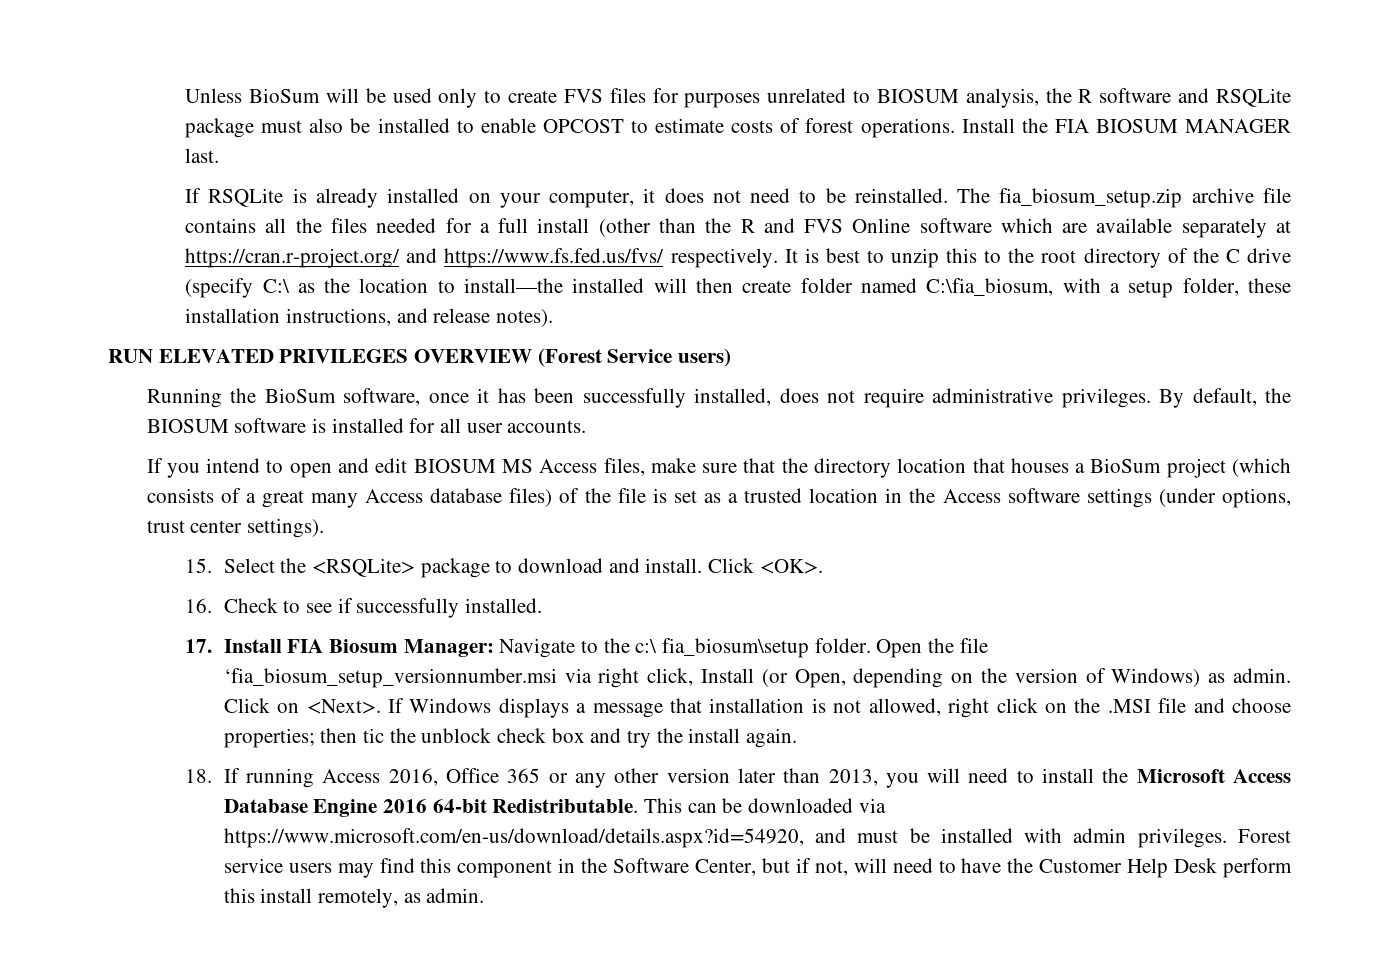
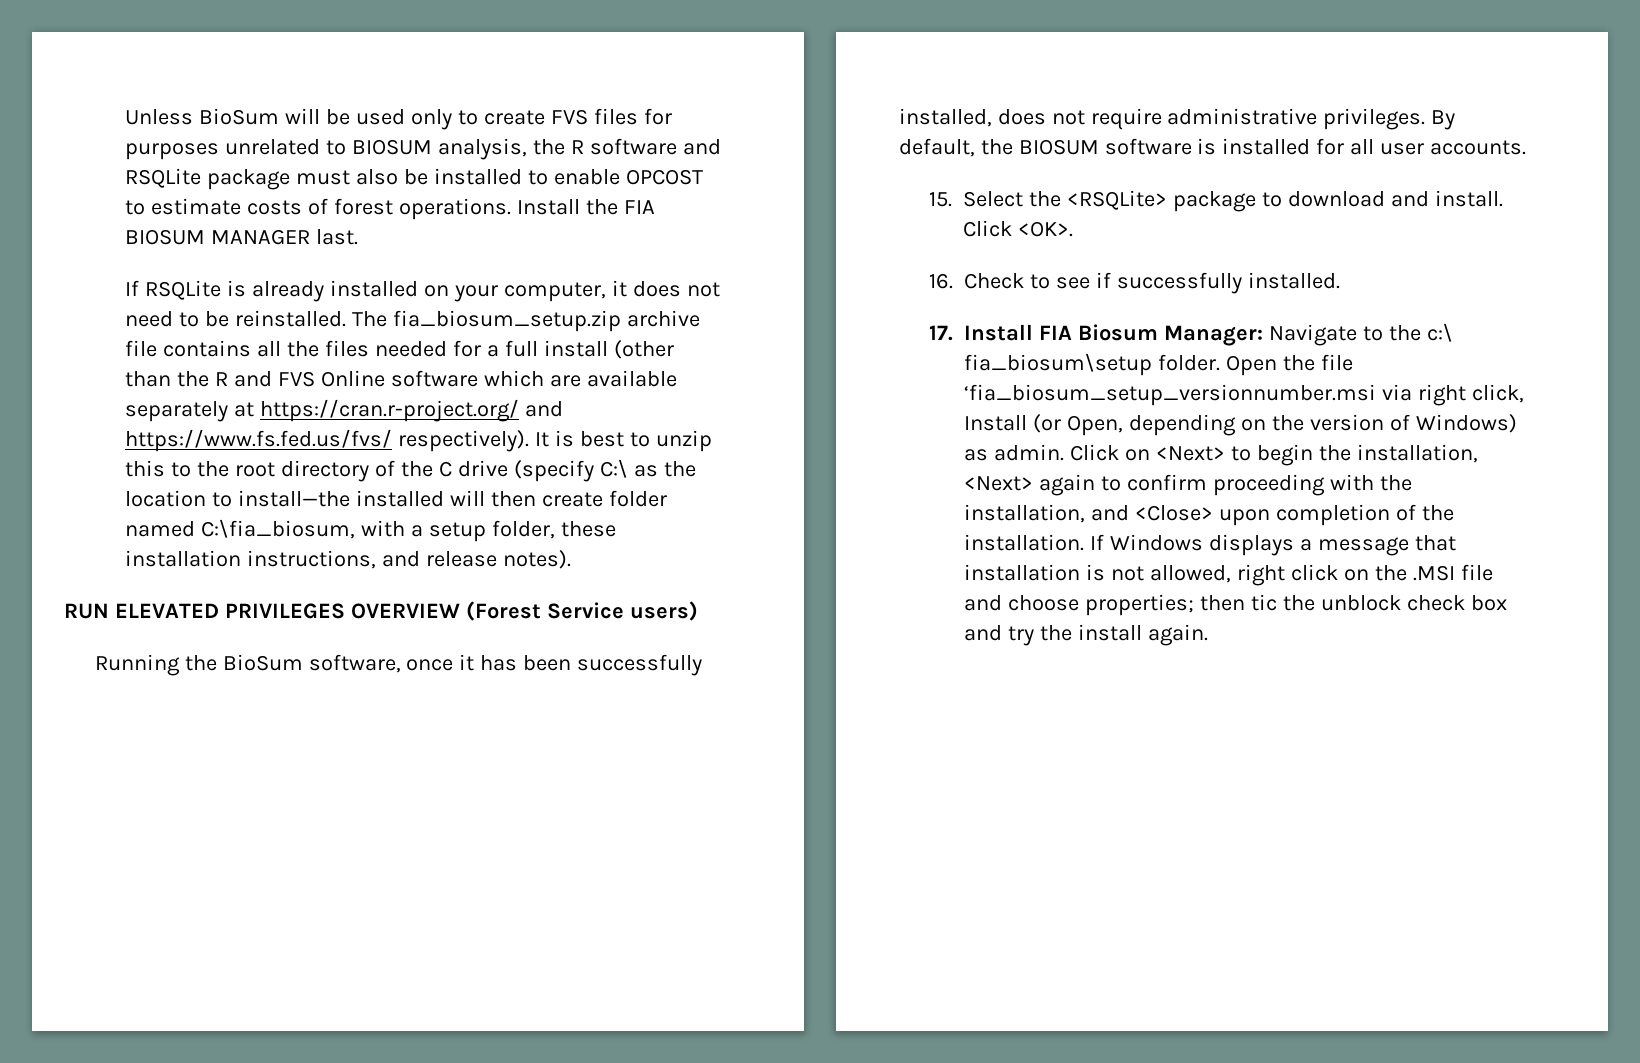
[670,248,778,268] respectively. -> [398,430,530,452] respectively).
[146,458,1291,478] [146,488,1291,508] [146,518,324,538] // If you intend to open and edit BIOSUM MS Access files, make sure that the directory location that houses a BioSum project (which consists of a great many Access database files) of the file is set as a trusted location in the Access software settings (under options, trust center settings). -> (1527, 147) none
[306,699,381,714] <Next>. -> [1156,444,1478,466] [964,474,1413,496] [964,504,1455,526] [964,534,1085,551] <Next> to begin the installation, <Next> again to confirm proceeding with the installation, and <Close> upon completion of the installation.
[185,768,1291,788] [223,798,886,817] [223,828,1291,848] [223,858,1293,878] [223,888,485,908] // 18. If running Access 2016, Office 365 or any other version later than 2013, you will need to install the Microsoft Access Database Engine 2016 64-bit Redistributable. This can be downloaded via https://www.microsoft.com/en-us/download/details.aspx?id=54920, and must be installed with admin privileges. Forest service users may find this component in the Software Center, but if not, will need to have the Customer Help Desk perform this install remotely, as admin. -> (1209, 635) none

